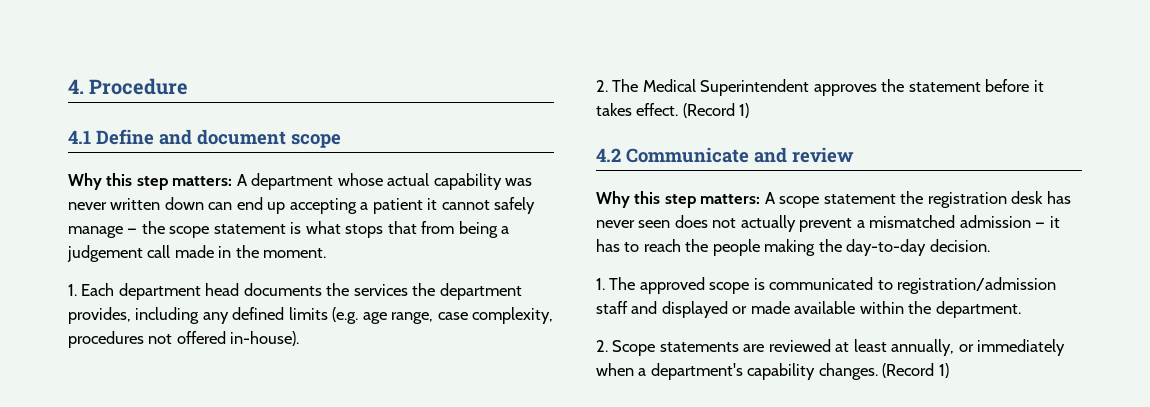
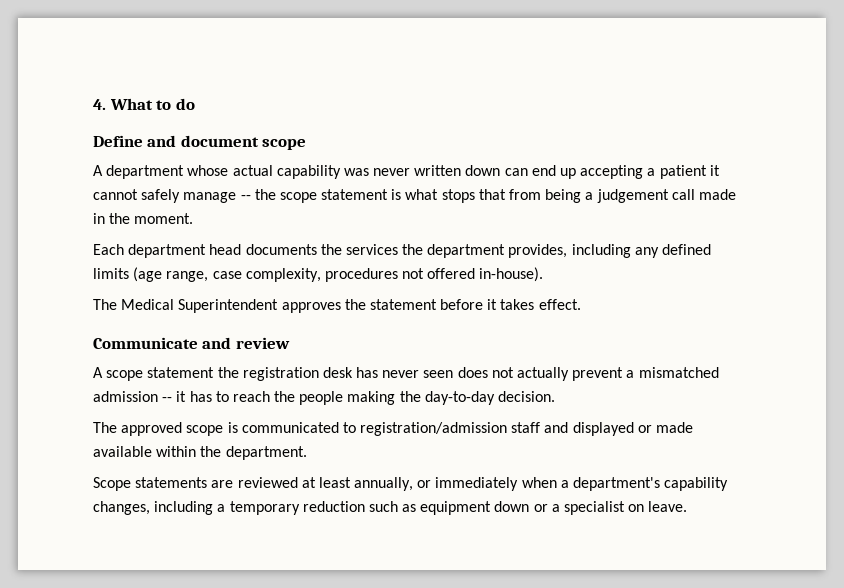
[89,78,189,95] [68,130,91,144] Procedure // 4.1 -> [109,98,195,110] What to do //
[68,173,233,190] Why this step matters: -> (307, 144) none
[127,228,138,234] — -> [240,195,251,200] --
[68,284,77,296] 1. -> (194, 218) none
[332,307,387,324] (e.g. age -> [133,267,163,282] (age
[596,80,608,92] 2. -> (544, 274) none
[682,103,750,118] [596,148,621,162] (Record 1) // 4.2 -> (581, 304) //
[596,191,761,208] Why this step matters: -> (290, 343) none
[1035,222,1046,228] — -> [162,397,173,402] --
[596,278,605,290] 1. -> (556, 396) none
[596,340,608,352] 2. -> (307, 453) none
[818,363,949,380] changes. (Record 1) -> [93,501,688,515] changes, including a temporary reduction such as equipment down or a specialist on leave.

